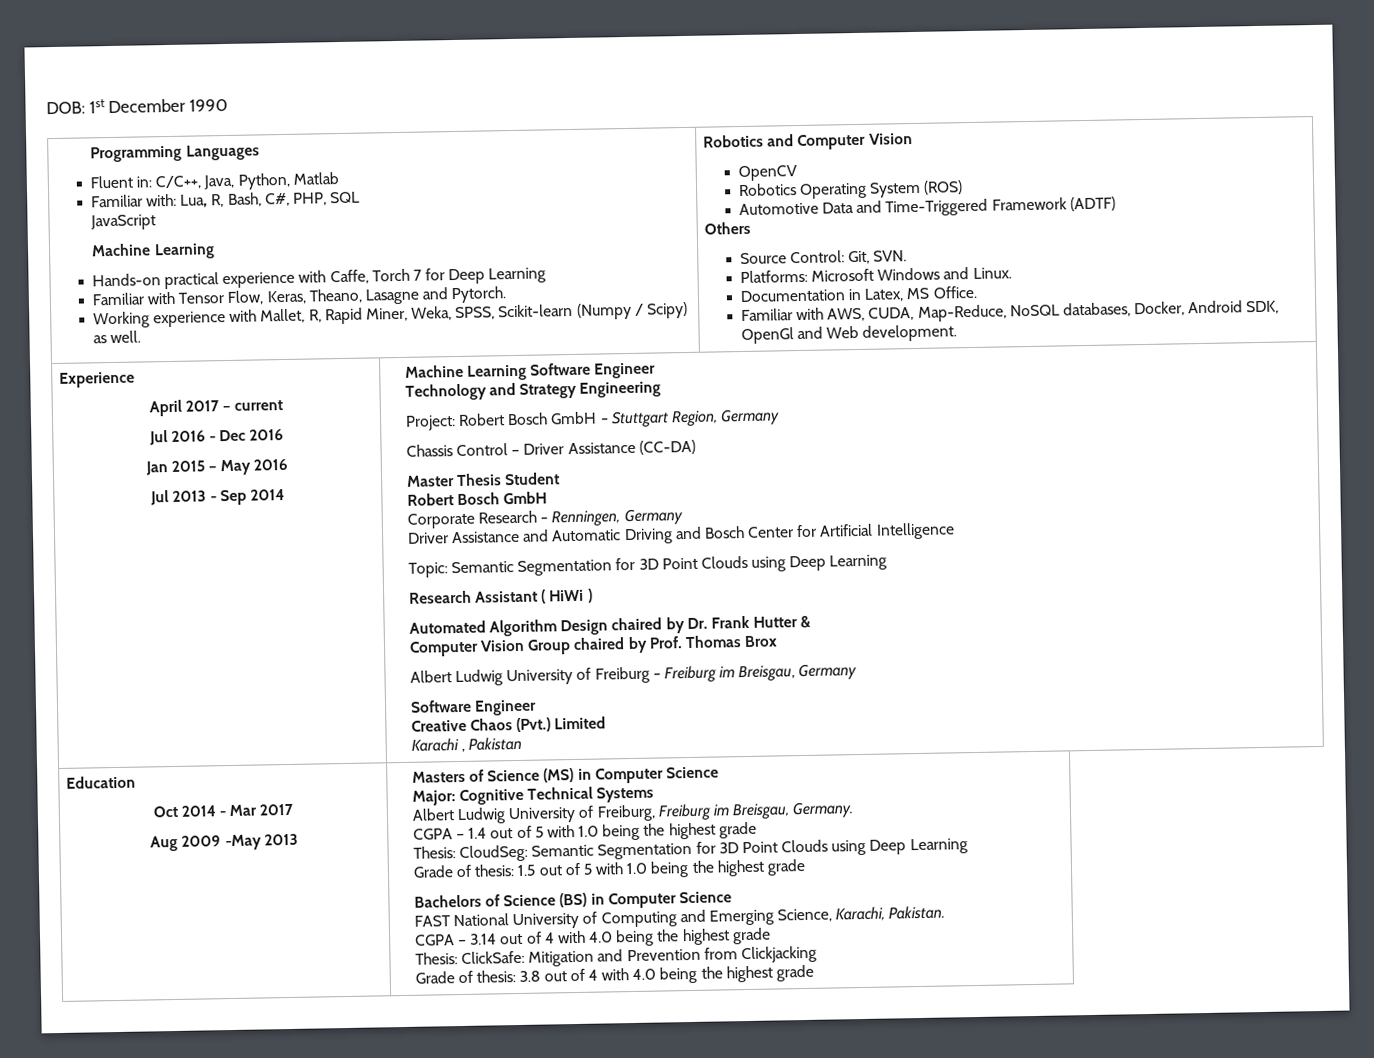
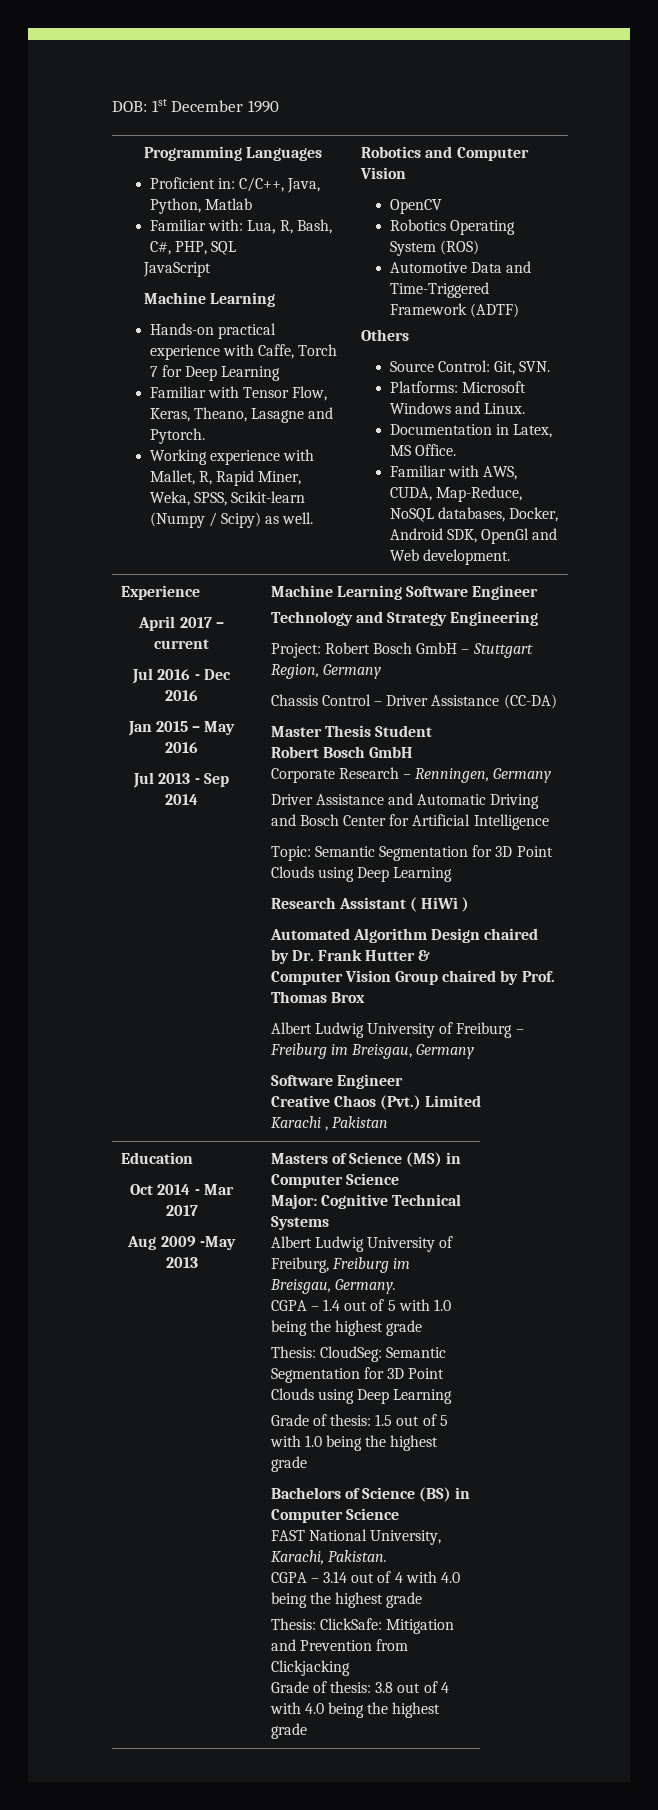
[89,175,133,189] Fluent -> [149,177,215,189] Proficient
[512,908,833,930] University of Computing and Emerging Science, -> [370,1530,442,1545] University,

